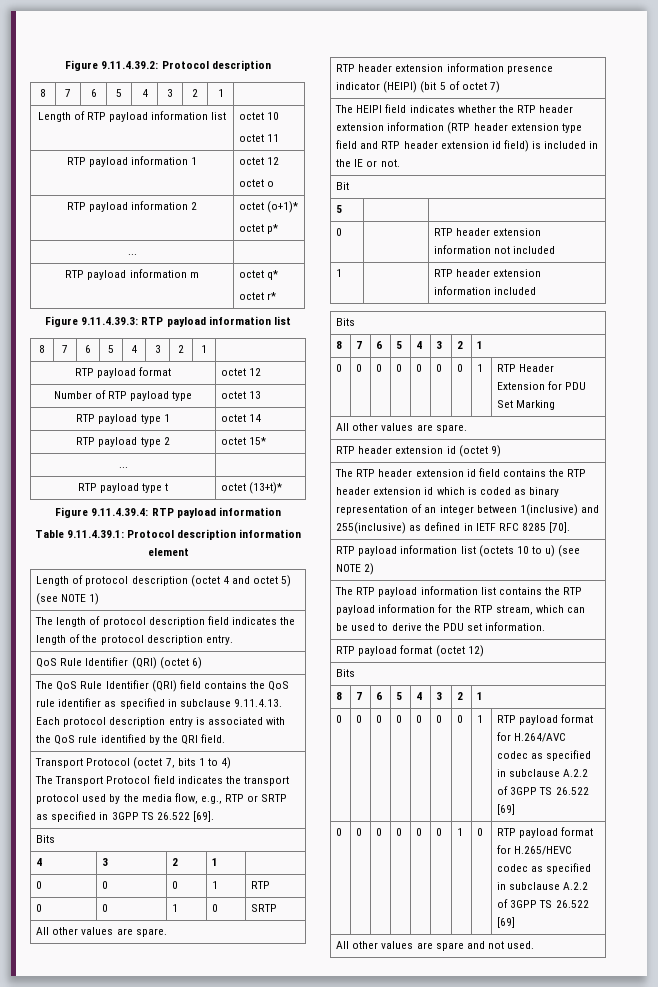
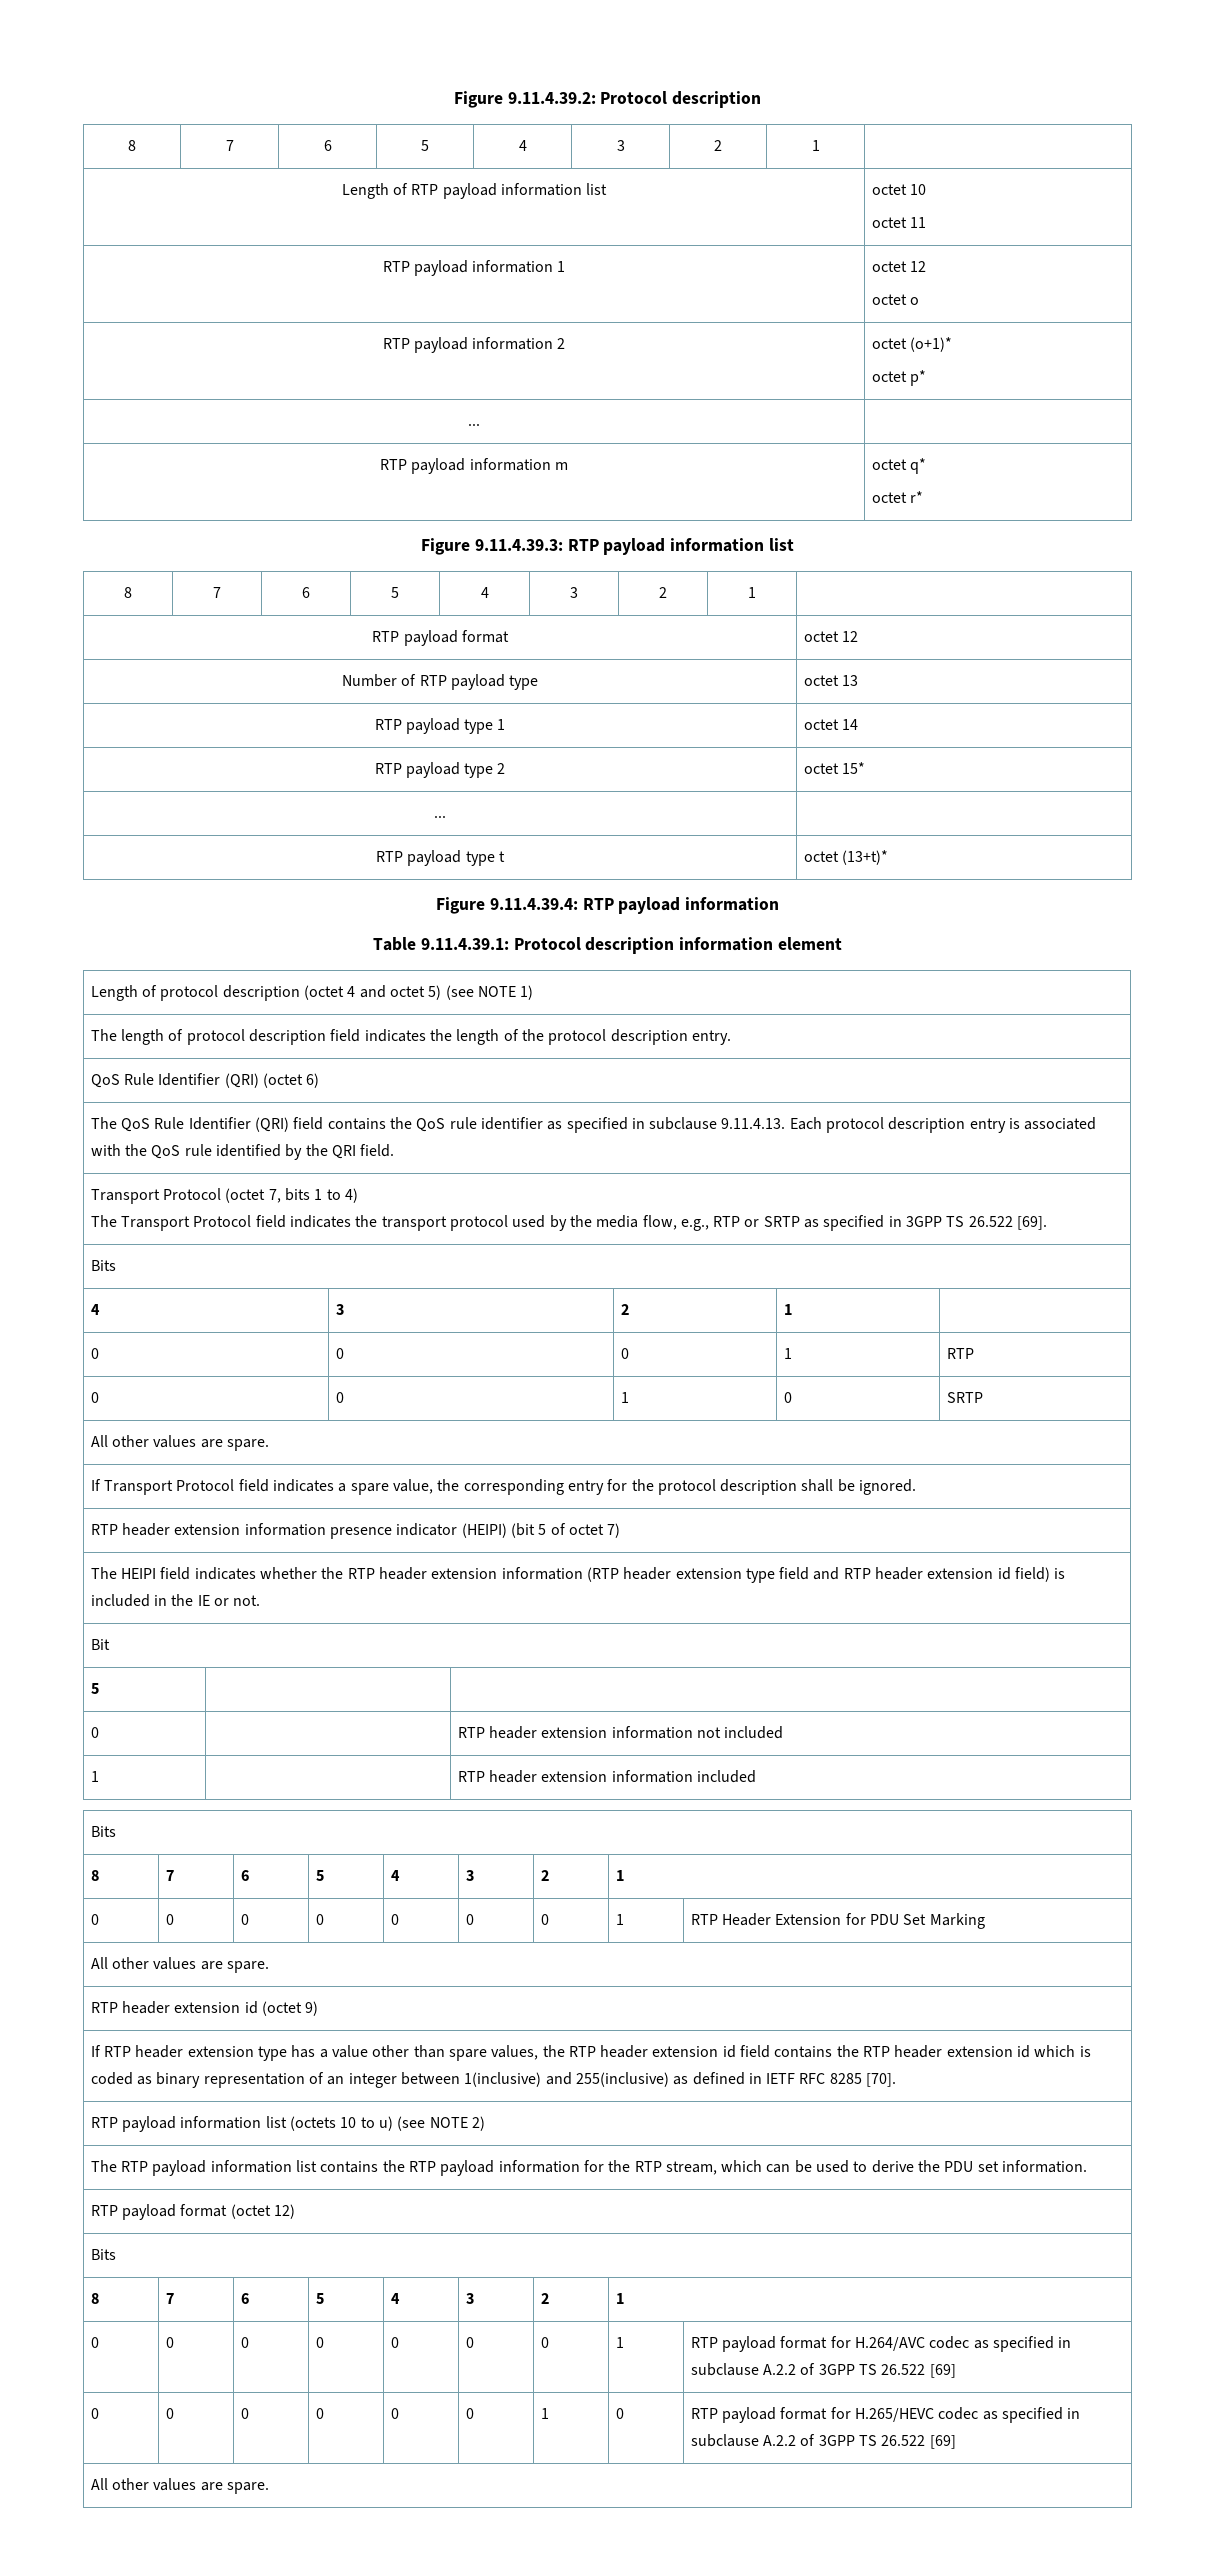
(167, 932) none -> [90,1479,917,1495] // If Transport Protocol field indicates a spare value, the corresponding entry for the protocol description shall be ignored.
[335,469,354,477] The -> [90,2045,565,2061] If RTP header extension type has a value other than spare values, the
[435,941,534,951] spare and not used. -> [226,2482,269,2494] spare.

